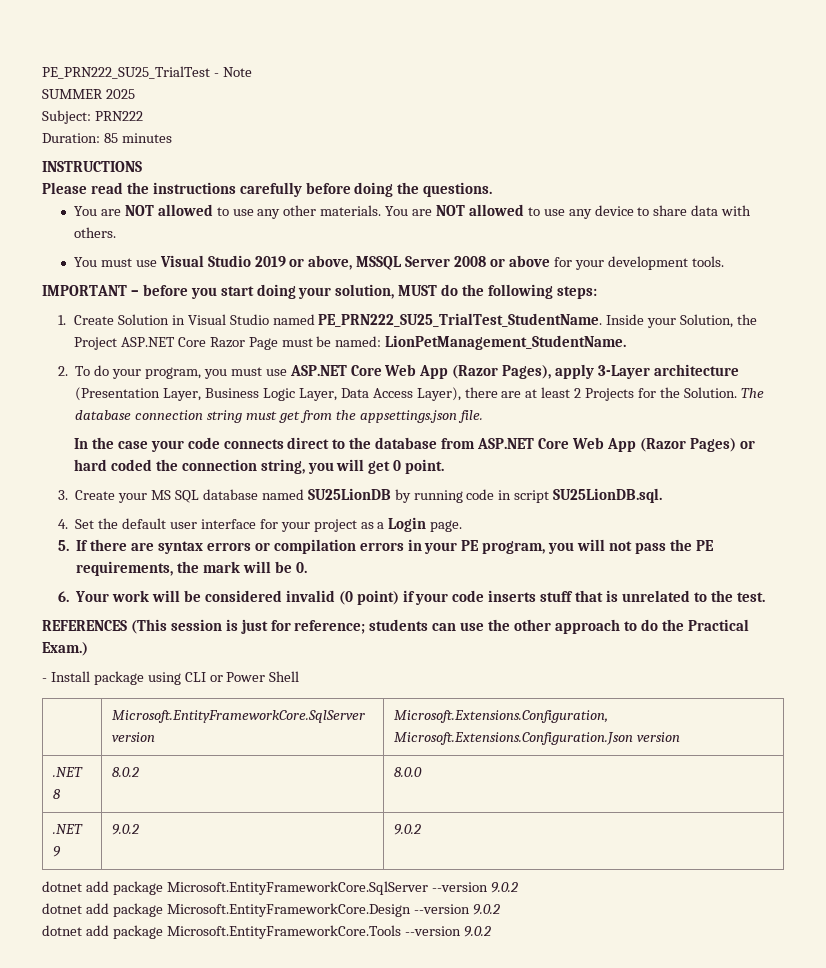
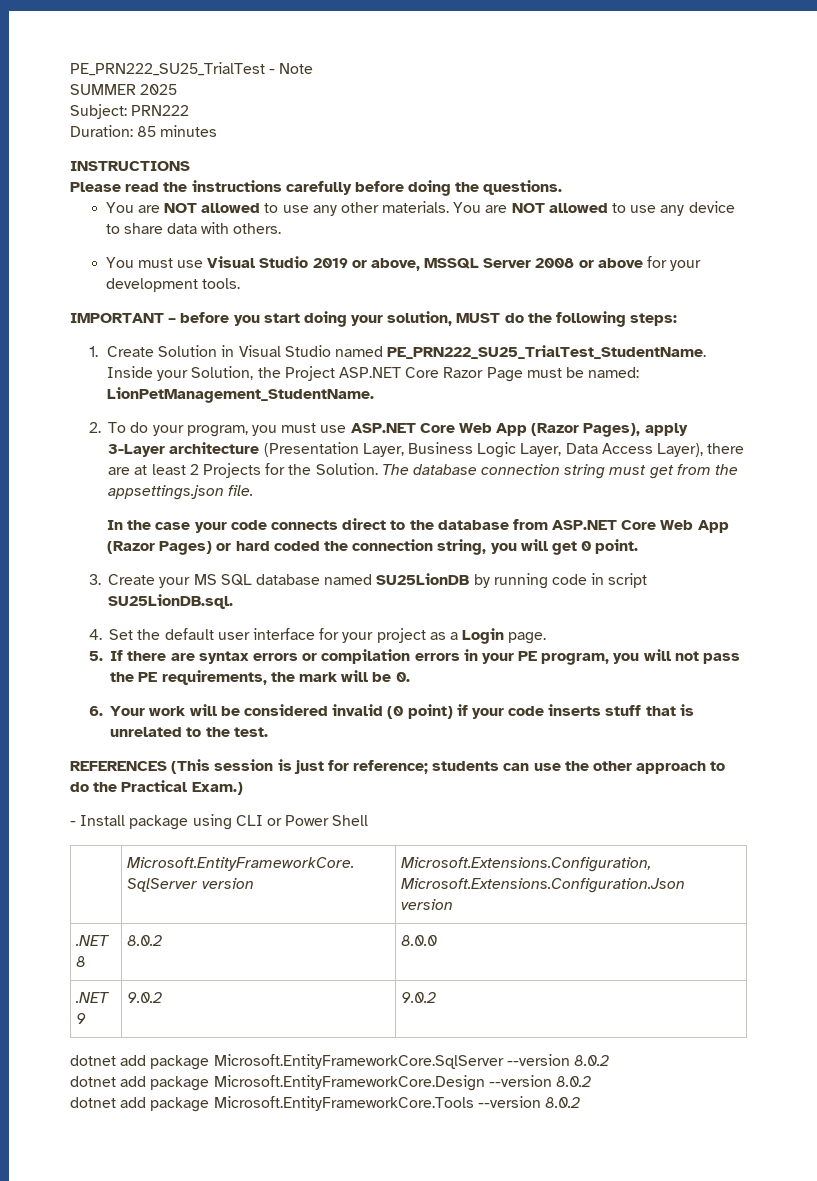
[490,882,518,893] 9.0.2 -> [573,1055,609,1066] 8.0.2
[472,904,500,915] 9.0.2 -> [555,1076,591,1087] 8.0.2
[463,926,491,937] 9.0.2 -> [544,1097,580,1108] 8.0.2

